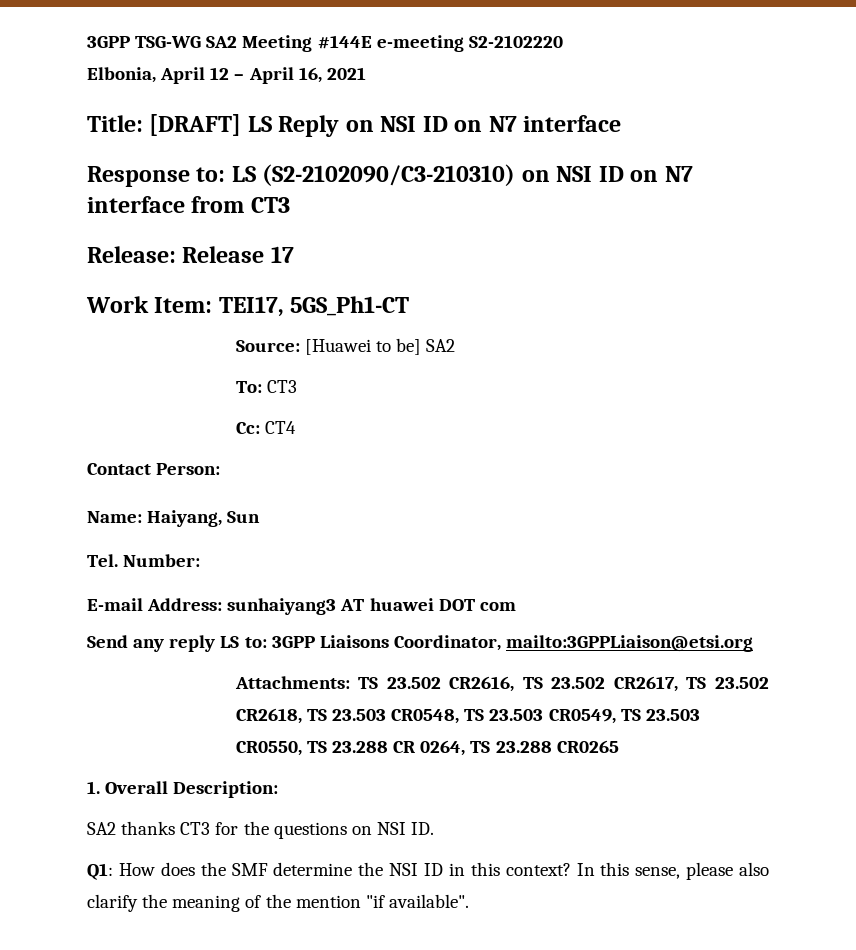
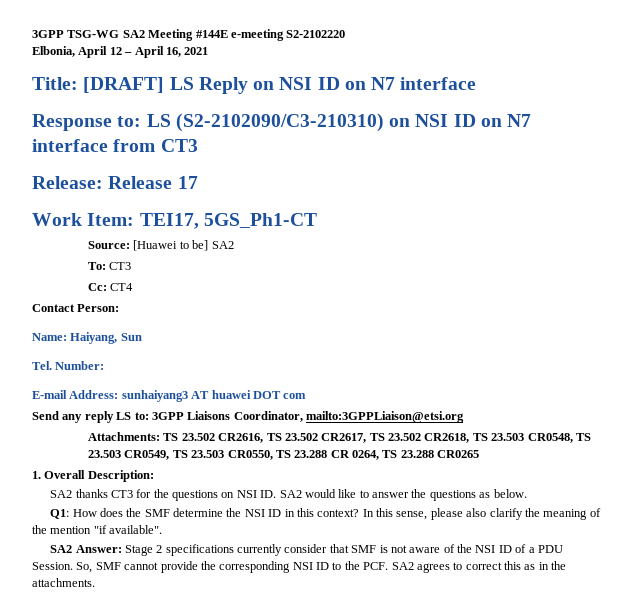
(435, 828) none -> [279,489,527,501] SA2 would like to answer the questions as below.
(469, 901) none -> [50,544,563,556] [32,561,567,573] [32,578,95,587] // SA2 Answer: Stage 2 specifications currently consider that SMF is not aware of the NSI ID of a PDU Session. So, SMF cannot provide the corresponding NSI ID to the PCF. SA2 agrees to correct this as in the attachments.

